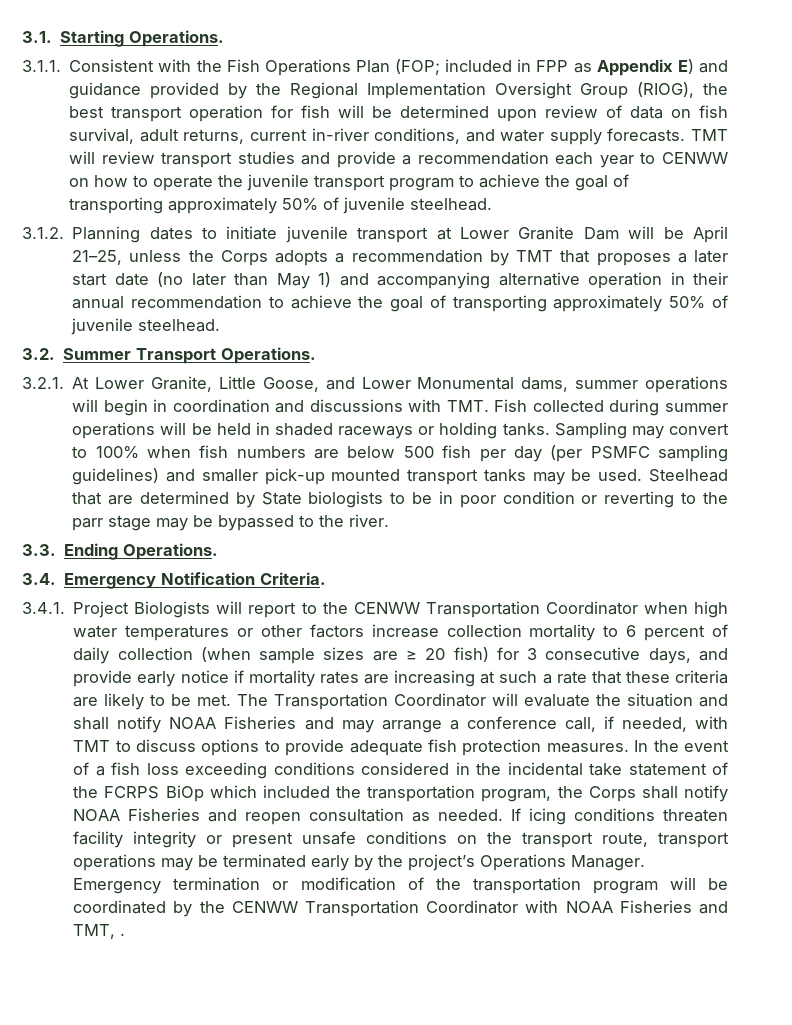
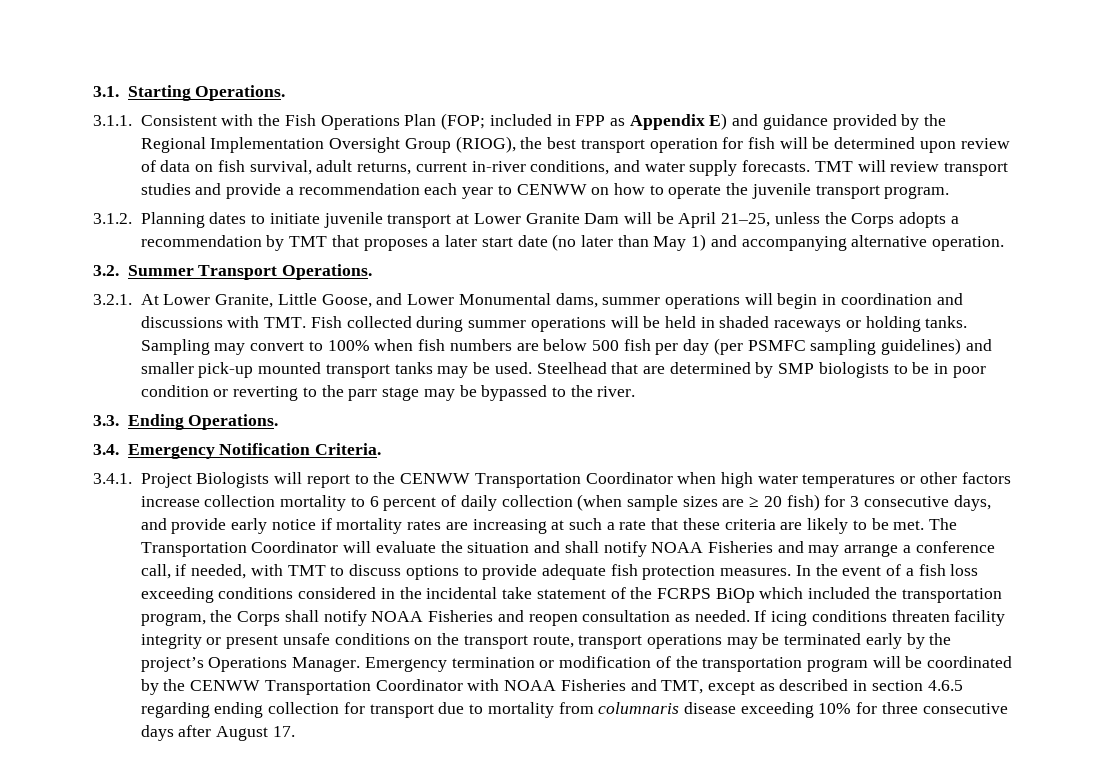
[389,174,630,191] [69,197,493,214] program to achieve the goal of transporting approximately 50% of juvenile steelhead. -> [884,186,950,199] program.
[588,272,728,289] [72,295,728,312] [71,318,221,335] operation in their annual recommendation to achieve the goal of transporting approximately 50% of juvenile steelhead. -> [932,236,1005,251] operation.
[261,492,302,505] State -> [778,363,815,374] SMP
[120,933,126,936] . -> [708,679,963,695] [140,702,1008,718] [140,725,295,741] except as described in section 4.6.5 regarding ending collection for transport due to mortality from columnaris disease exceeding 10% for three consecutive days after August 17.

